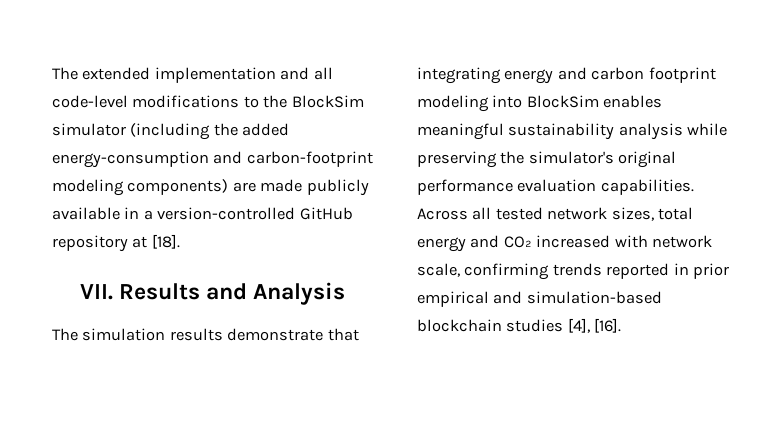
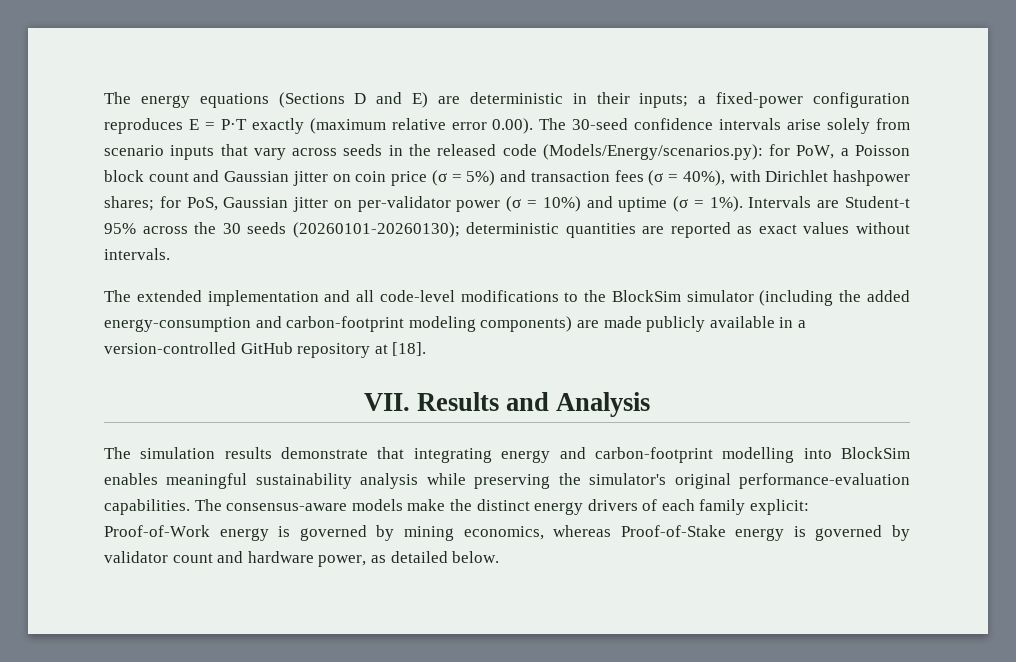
[52,67,78,80] The -> [104,92,910,108] [104,118,910,134] [104,144,911,160] [104,170,910,186] [104,196,911,212] [104,222,910,238] [104,248,170,260] [104,290,131,302] The energy equations (Sections D and E) are deterministic in their inputs; a fixed-power configuration reproduces E = P·T exactly (maximum relative error 0.00). The 30-seed confidence intervals arise solely from scenario inputs that vary across seeds in the released code (Models/Energy/scenarios.py): for PoW, a Poisson block count and Gaussian jitter on coin price (σ = 5%) and transaction fees (σ = 40%), with Dirichlet hashpower shares; for PoS, Gaussian jitter on per-validator power (σ = 10%) and uptime (σ = 1%). Intervals are Student-t 95% across the 30 seeds (20260101-20260130); deterministic quantities are reported as exact values without intervals. // The
[591,67,716,83] [417,95,489,112] carbon footprint modeling -> [594,447,795,463] carbon-footprint modelling
[417,179,694,195] [417,207,694,221] [417,235,713,252] [417,263,730,280] [417,291,662,307] [417,318,622,333] performance evaluation capabilities. Across all tested network sizes, total energy and CO₂ increased with network scale, confirming trends reported in prior empirical and simulation-based blockchain studies [4], [16]. -> [739,473,910,489] [104,499,810,515] [104,525,910,541] [104,551,500,567] performance-evaluation capabilities. The consensus-aware models make the distinct energy drivers of each family explicit: Proof-of-Work energy is governed by mining economics, whereas Proof-of-Stake energy is governed by validator count and hardware power, as detailed below.

